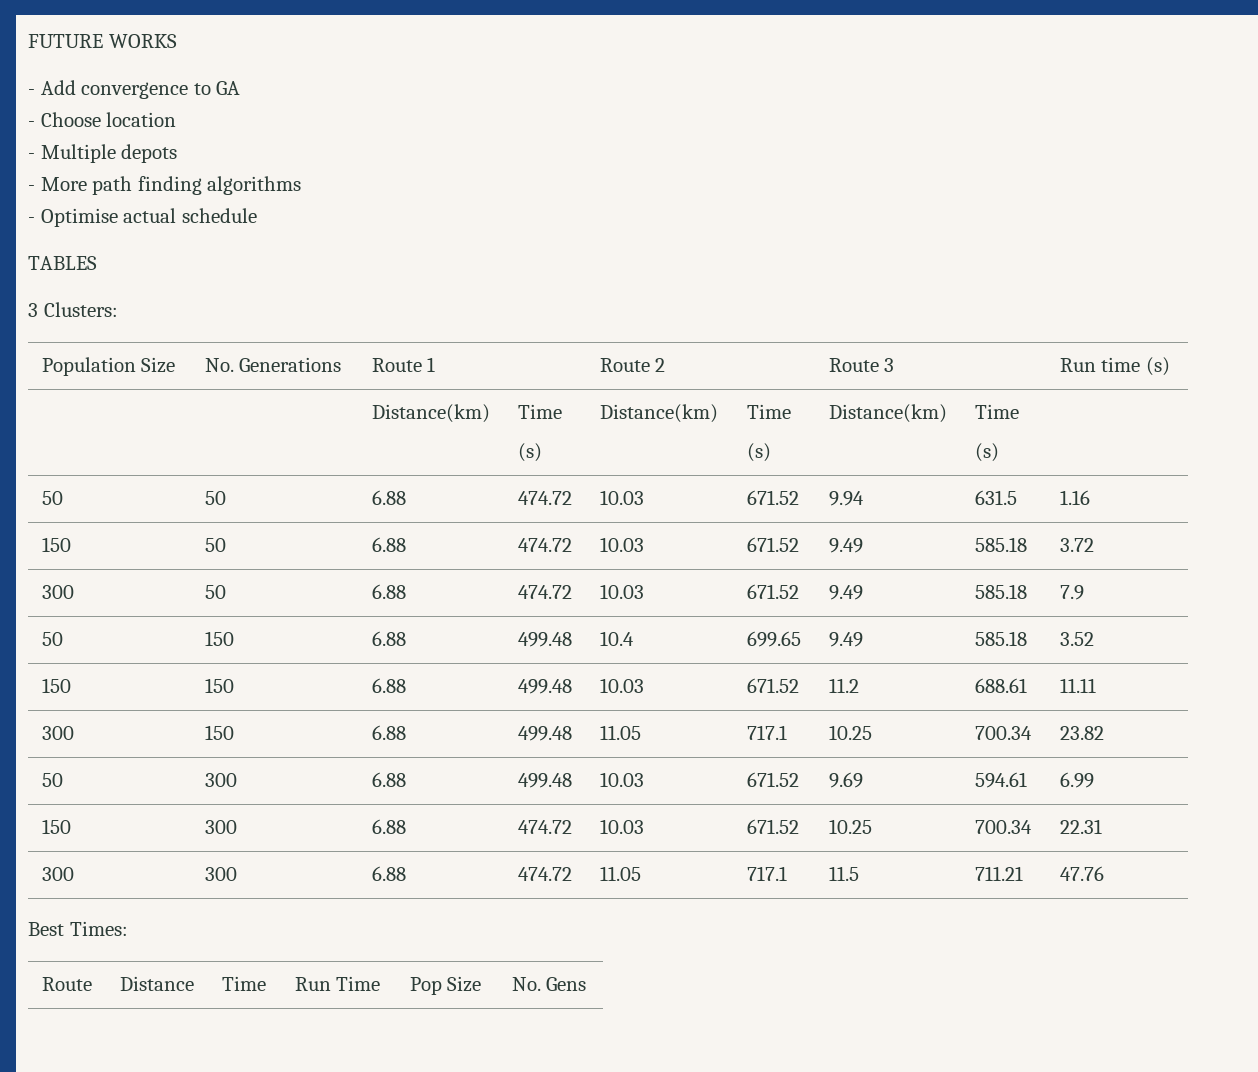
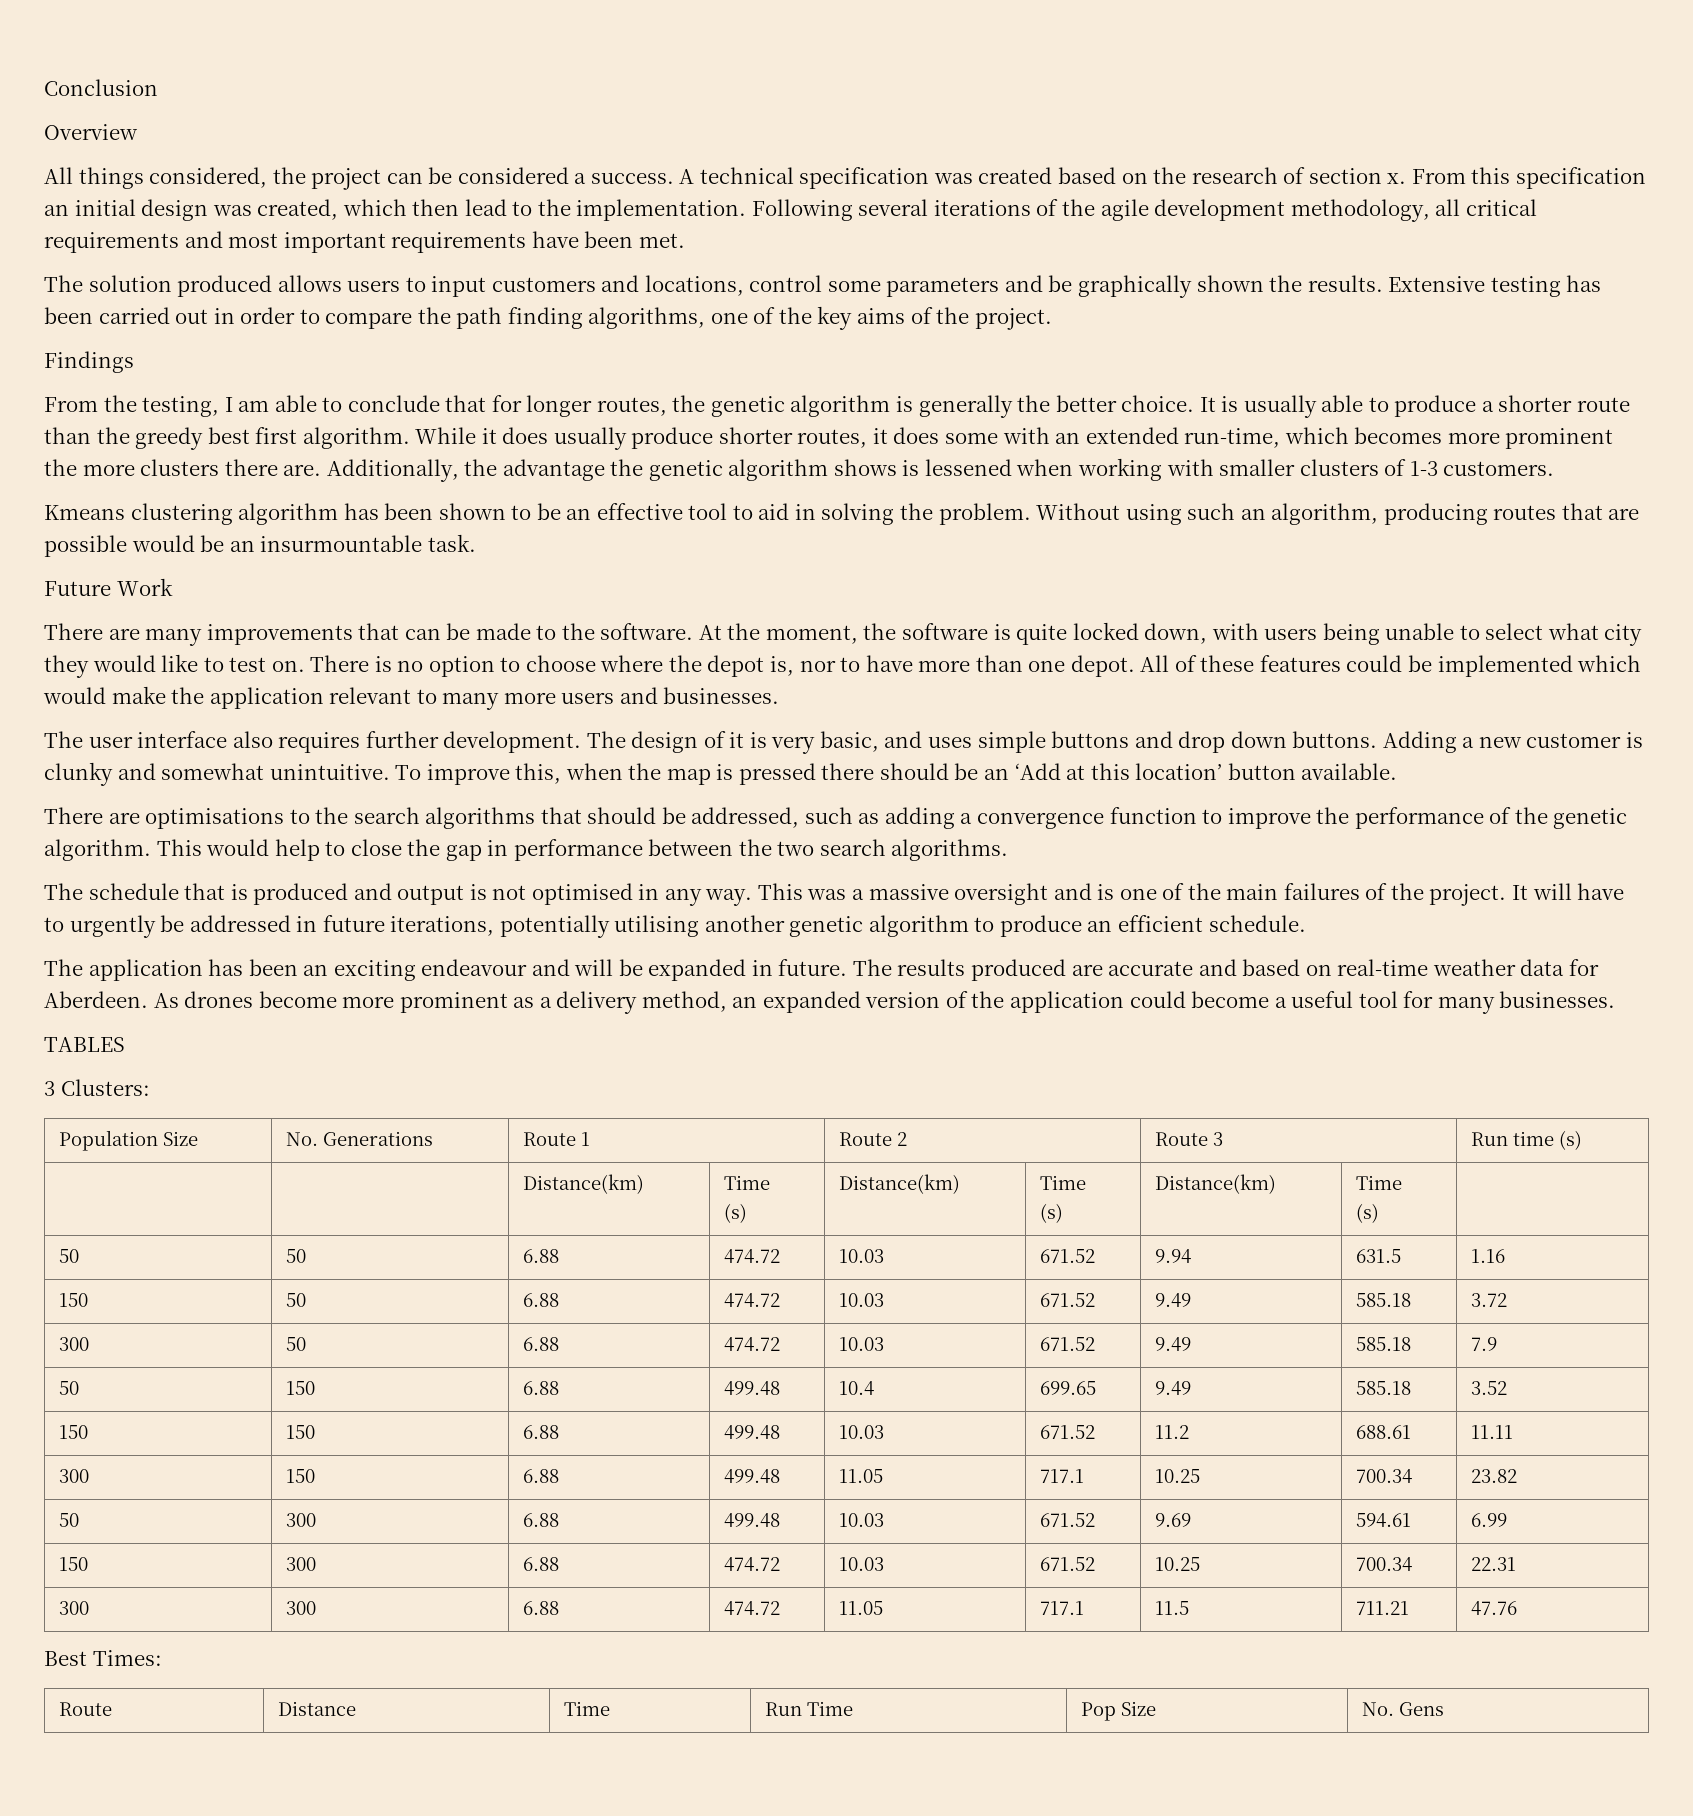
[28,34,177,48] [28,80,241,99] [28,112,177,127] [28,144,178,163] [28,176,302,195] [28,208,257,227] FUTURE WORKS // - Add convergence to GA // - Choose location // - Multiple depots // - More path finding algorithms // - Optimise actual schedule -> [44,79,158,96] [44,124,138,140] [44,167,1646,190] [44,199,1537,222] [44,231,685,253] [44,275,1602,298] [44,306,1052,330] [44,351,134,373] [44,395,1630,418] [44,427,1614,450] [44,458,1555,482] [44,503,1640,525] [44,534,476,557] [44,578,173,596] [44,622,1643,646] [44,654,1642,678] [43,686,780,710] [44,731,1643,754] [44,762,1398,786] [44,807,1628,829] [44,839,1009,861] [44,883,1625,906] [44,915,1306,938] [44,959,1599,981] [44,991,1616,1014] Conclusion // Overview // All things considered, the project can be considered a success. A technical specification was created based on the research of section x. From this specification an initial design was created, which then lead to the implementation. Following several iterations of the agile development methodology, all critical requirements and most important requirements have been met. // The solution produced allows users to input customers and locations, control some parameters and be graphically shown the results. Extensive testing has been carried out in order to compare the path finding algorithms, one of the key aims of the project. // Findings // From the testing, I am able to conclude that for longer routes, the genetic algorithm is generally the better choice. It is usually able to produce a shorter route than the greedy best first algorithm. While it does usually produce shorter routes, it does some with an extended run-time, which becomes more prominent the more clusters there are. Additionally, the advantage the genetic algorithm shows is lessened when working with smaller clusters of 1-3 customers. // Kmeans clustering algorithm has been shown to be an effective tool to aid in solving the problem. Without using such an algorithm, producing routes that are possible would be an insurmountable task. // Future Work // There are many improvements that can be made to the software. At the moment, the software is quite locked down, with users being unable to select what city they would like to test on. There is no option to choose where the depot is, nor to have more than one depot. All of these features could be implemented which would make the application relevant to many more users and businesses. // The user interface also requires further development. The design of it is very basic, and uses simple buttons and drop down buttons. Adding a new customer is clunky and somewhat unintuitive. To improve this, when the map is pressed there should be an ‘Add at this location’ button available. // There are optimisations to the search algorithms that should be addressed, such as adding a convergence function to improve the performance of the genetic algorithm. This would help to close the gap in performance between the two search algorithms. // The schedule that is produced and output is not optimised in any way. This was a massive oversight and is one of the main failures of the project. It will have to urgently be addressed in future iterations, potentially utilising another genetic algorithm to produce an efficient schedule. // The application has been an exciting endeavour and will be expanded in future. The results produced are accurate and based on real-time weather data for Aberdeen. As drones become more prominent as a delivery method, an expanded version of the application could become a useful tool for many businesses.

